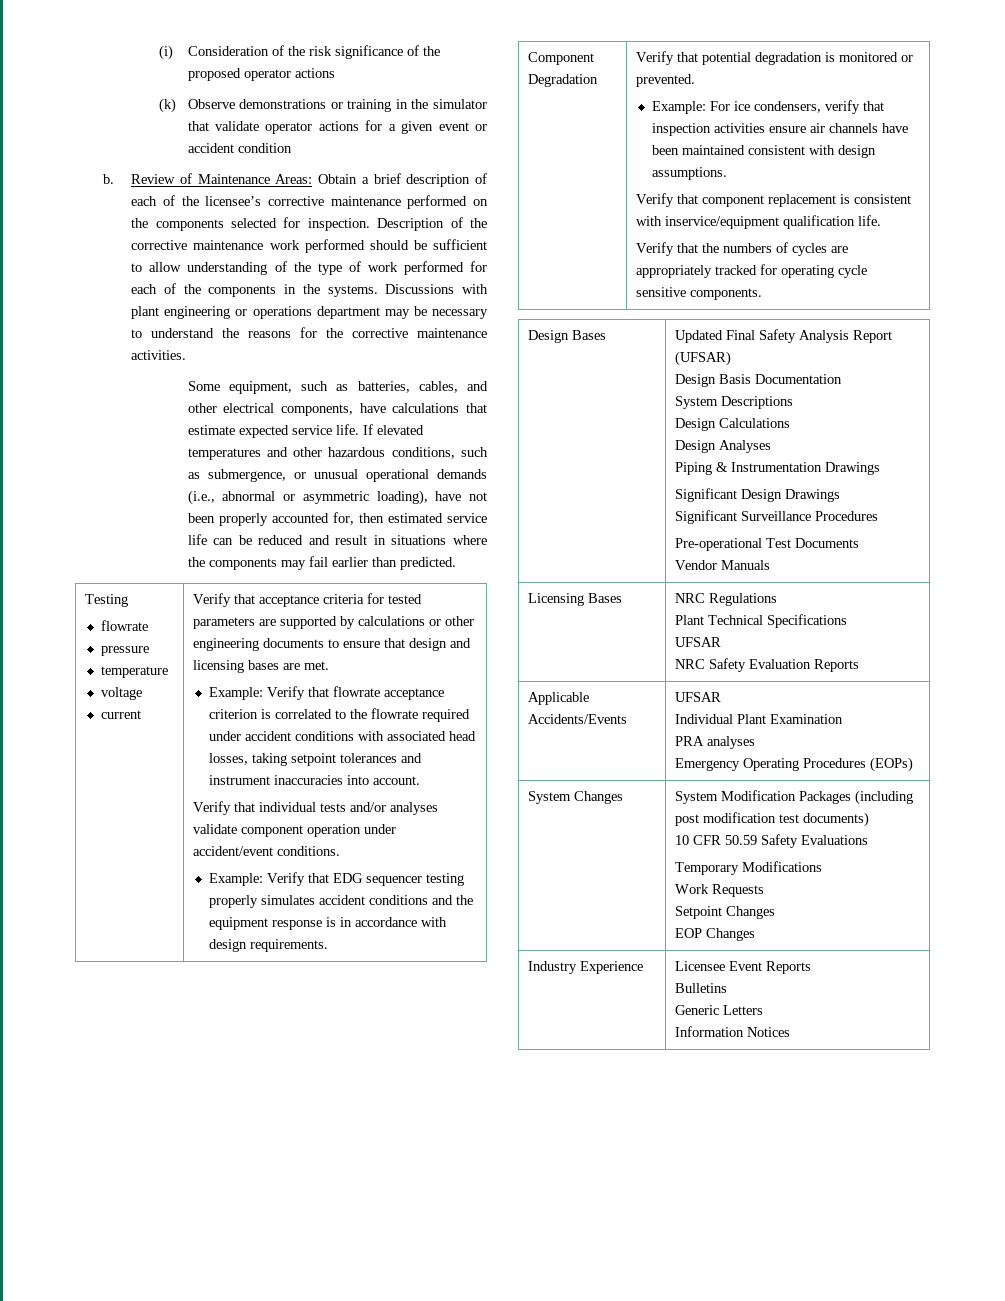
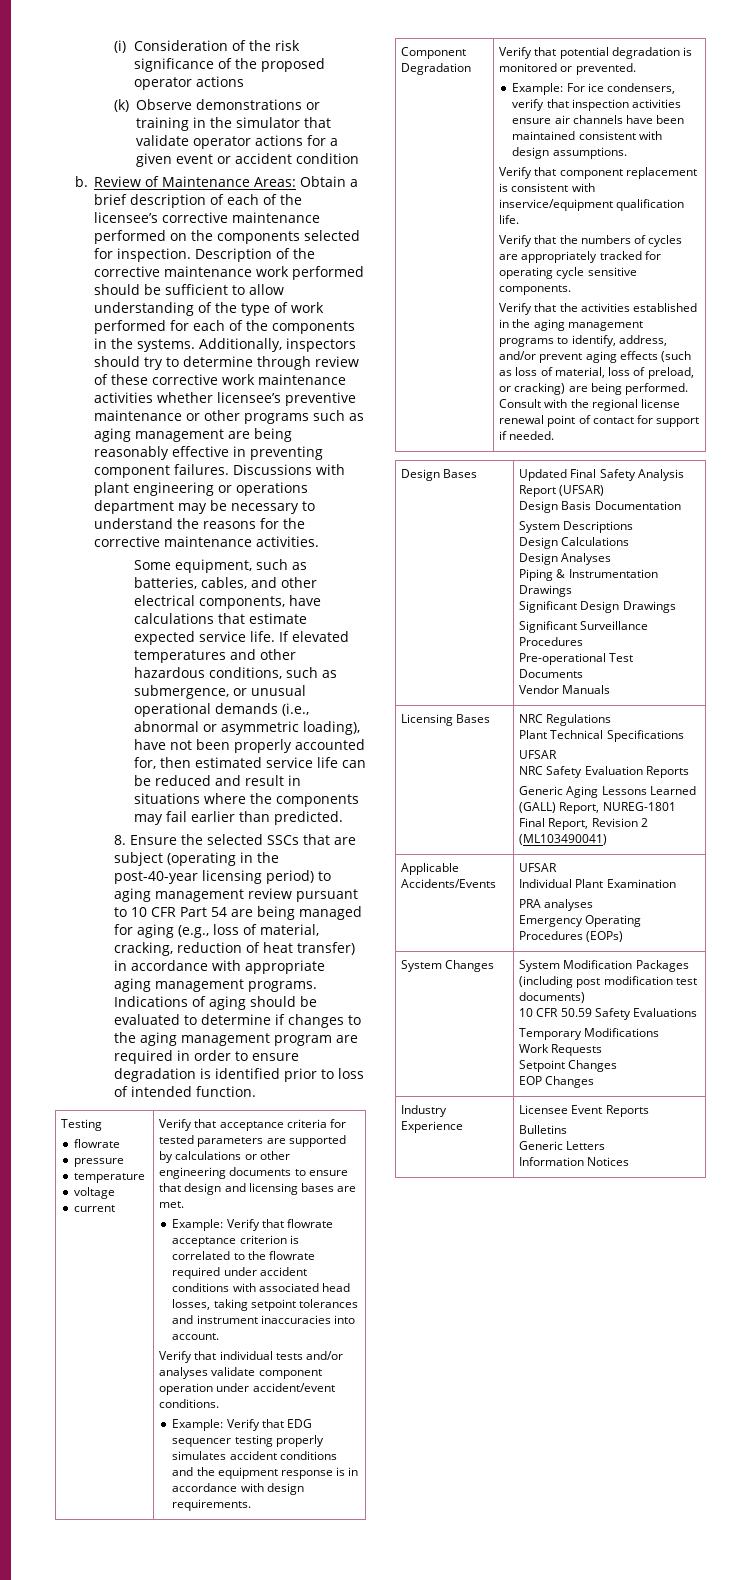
(378, 291) none -> [199,338,357,352] [94,356,360,370] [94,374,347,385] [94,392,357,406] [94,410,365,424] [94,428,293,442] [94,446,324,460] [94,464,230,478] Additionally, inspectors should try to determine through review of these corrective work maintenance activities whether licensee’s preventive maintenance or other programs such as aging management are being reasonably effective in preventing component failures.
(456, 563) none -> [114,834,357,845] [114,852,280,866] [114,870,332,884] [114,888,359,902] [114,906,363,920] [114,924,320,938] [114,942,356,956] [114,960,326,974] [114,978,318,992] [114,996,318,1010] [114,1014,362,1028] [114,1032,359,1046] [114,1050,300,1064] [114,1068,365,1082] [114,1086,257,1097] // 8. Ensure the selected SSCs that are subject (operating in the post-40-year licensing period) to aging management review pursuant to 10 CFR Part 54 are being managed for aging (e.g., loss of material, cracking, reduction of heat transfer) in accordance with appropriate aging management programs. Indications of aging should be evaluated to determine if changes to the aging management program are required in order to ensure degradation is identified prior to loss of intended function.
(762, 294) none -> [499,303,698,315] [499,319,643,331] [499,335,667,347] [499,351,692,363] [499,367,694,379] [499,383,689,395] [499,399,681,411] [499,415,700,427] [499,431,555,440] // Verify that the activities established in the aging management programs to identify, address, and/or prevent aging effects (such as loss of material, loss of preload, or cracking) are being performed. Consult with the regional license renewal point of contact for support if needed.
(859, 665) none -> [519,786,696,798] [519,802,676,814] [519,818,648,830] [519,834,608,845] // Generic Aging Lessons Learned (GALL) Report, NUREG-1801 Final Report, Revision 2 (ML103490041)

